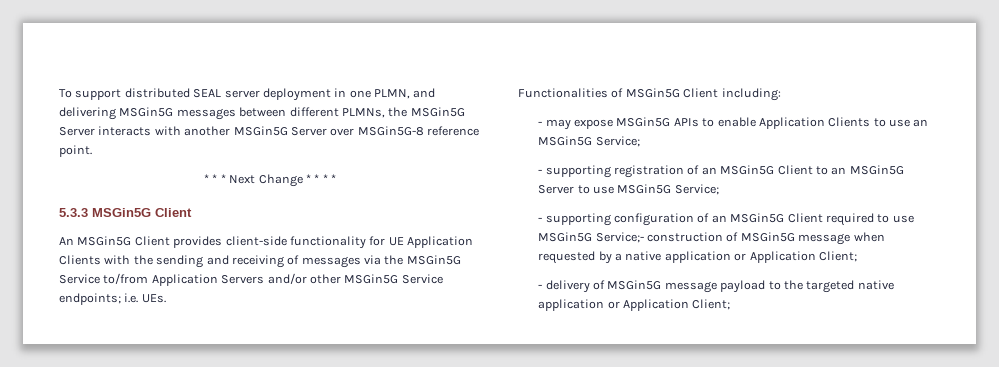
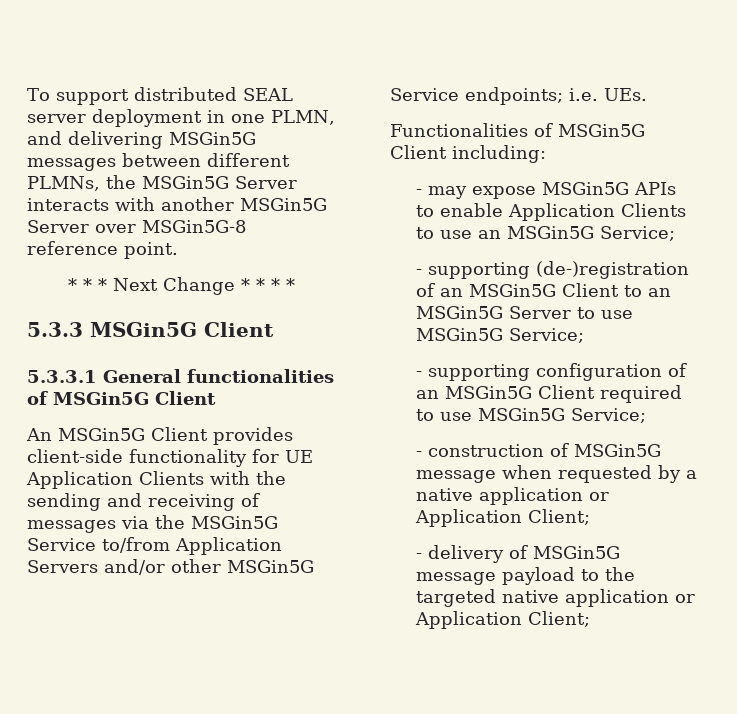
(192, 212) none -> [27,369,334,383] [27,391,216,405] // 5.3.3.1 General functionalities of MSGin5G Client
[614,165,685,178] registration -> [535,261,689,279] (de-)registration
[595,232,644,243] Service;- -> [570,408,646,423] [415,451,422,457] Service; // -

